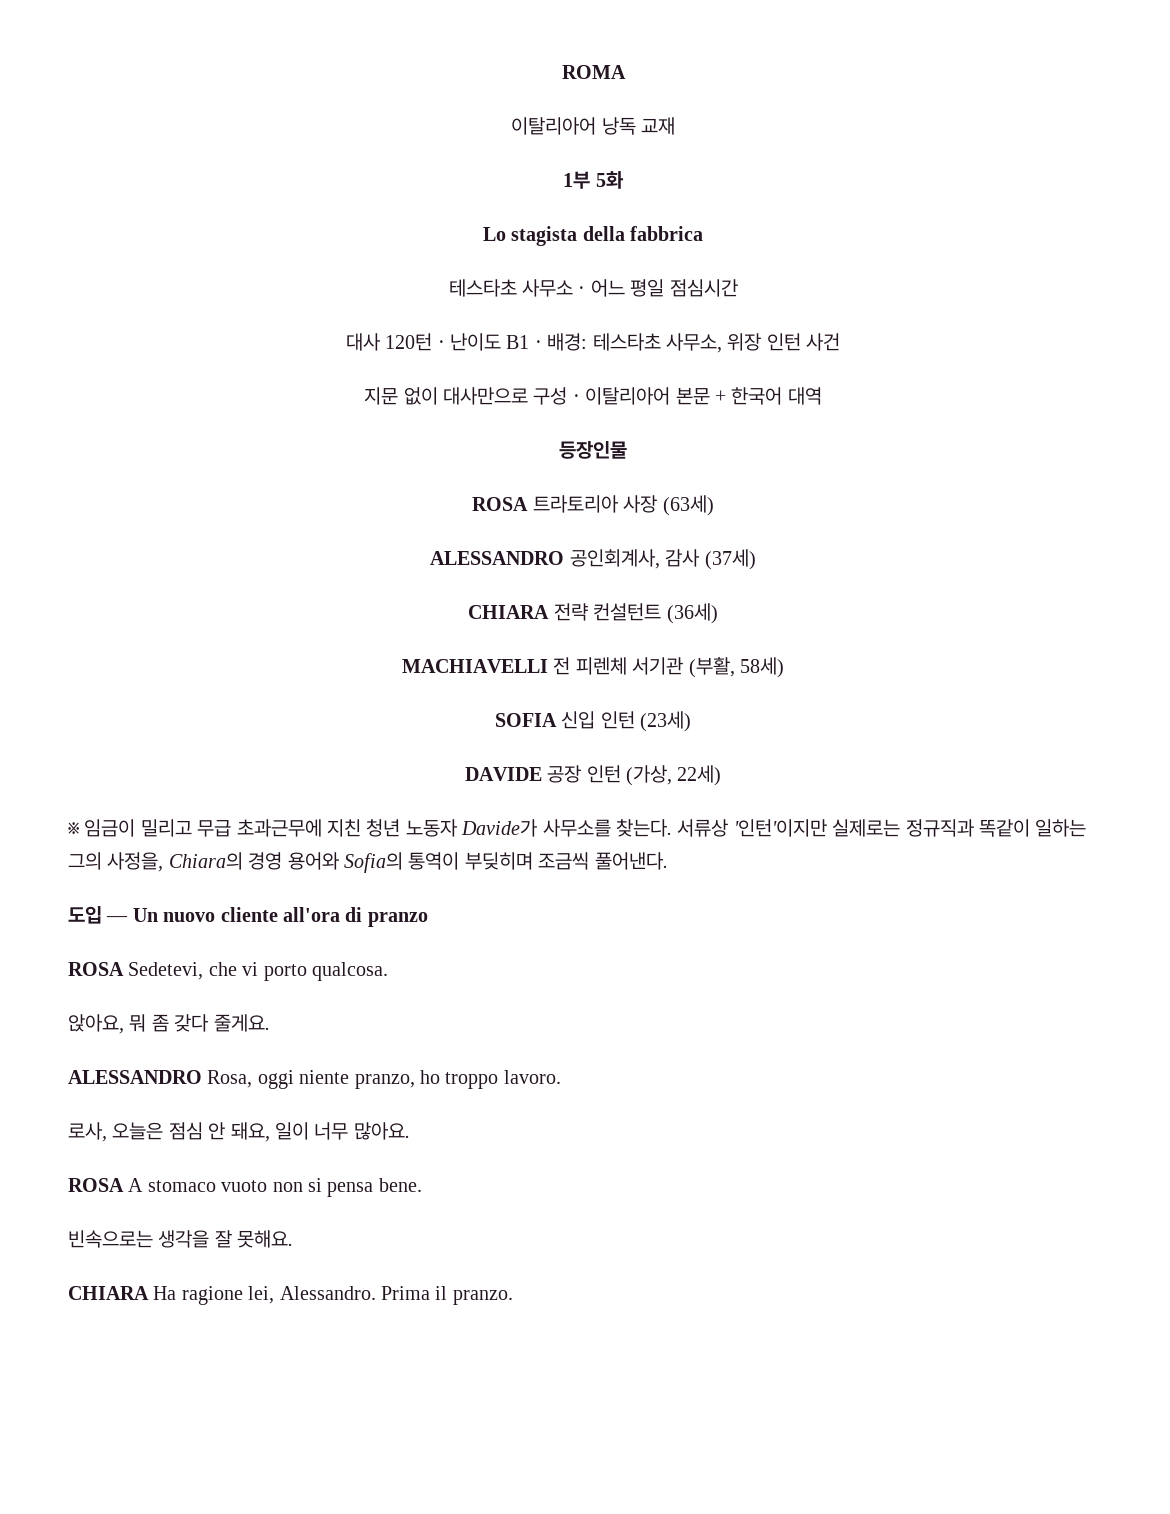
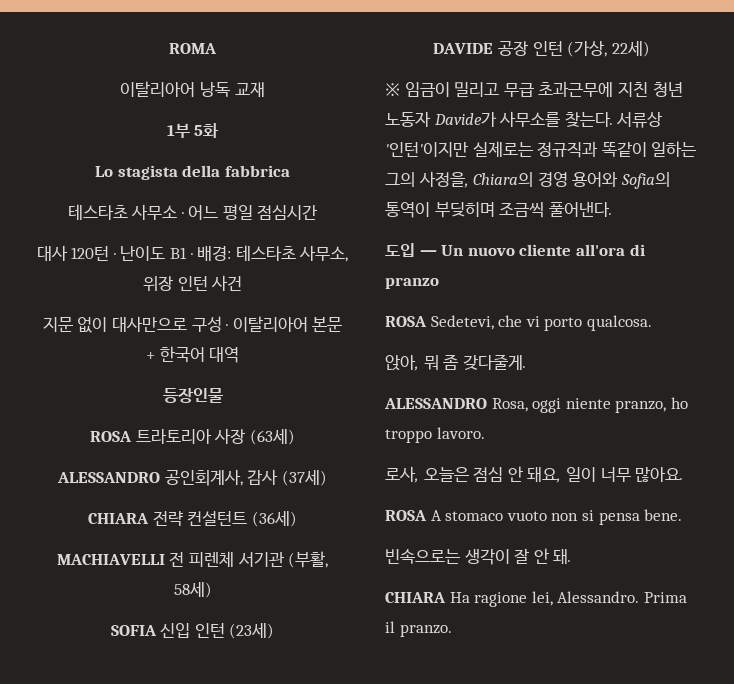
[68,1014,124,1034] 앉아요, -> [385,355,419,371] 앉아,
[174,1014,270,1032] 갖다 줄게요. -> [462,354,526,370] 갖다줄게.
[158,1230,294,1248] 생각을 잘 못해요. -> [464,548,572,565] 생각이 잘 안 돼.

